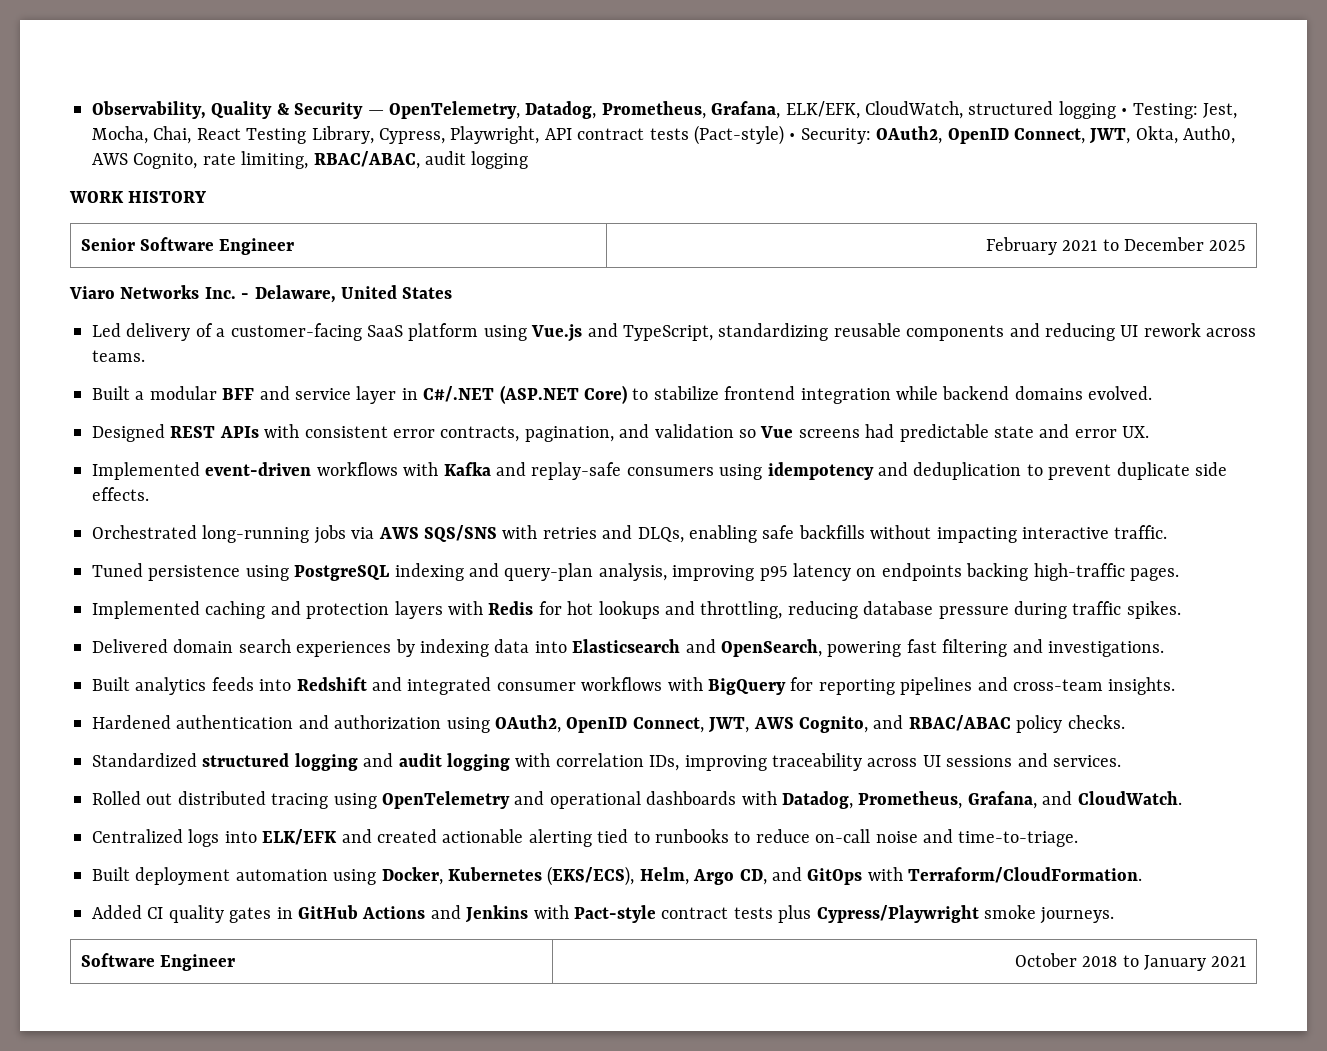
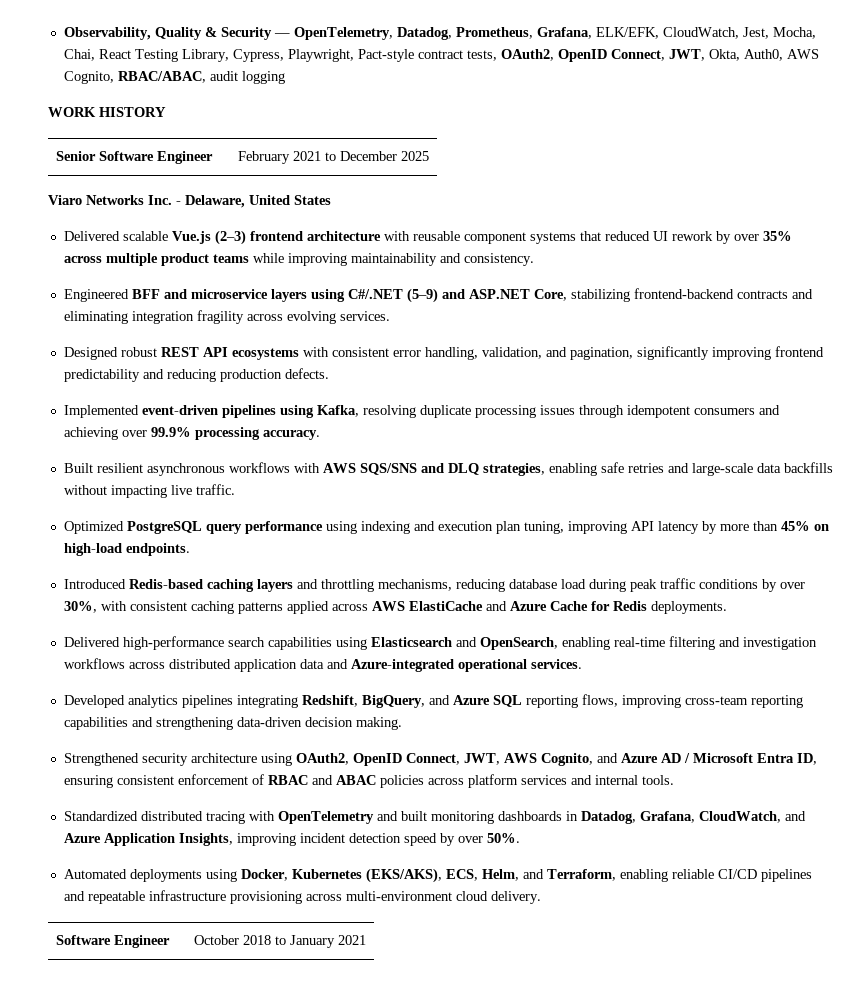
[968,101,1198,119] structured logging • Testing: -> (739, 33) none
[544,125,871,145] API contract tests (Pact-style) • Security: -> [357,49,497,62] Pact-style contract tests,
[202,151,309,169] rate limiting, -> (114, 77) none
[92,323,1257,342] [92,350,145,362] [92,385,1153,404] [92,424,1150,442] [92,462,1227,480] [92,487,149,501] [92,525,795,544] Led delivery of a customer-facing SaaS platform using Vue.js and TypeScript, standardizing reusable components and reducing UI rework across teams. // Built a modular BFF and service layer in C#/.NET (ASP.NET Core) to stabilize frontend integration while backend domains evolved. // Designed REST APIs with consistent error contracts, pagination, and validation so Vue screens had predictable state and error UX. // Implemented event-driven workflows with Kafka and replay-safe consumers using idempotency and deduplication to prevent duplicate side effects. // Orchestrated long-running jobs via AWS SQS/SNS with retries and DLQs, enabling safe -> [63,230,792,245] [63,253,534,266] [63,288,813,303] [63,310,390,324] [63,346,824,360] [63,368,329,382] [63,405,780,418] [63,427,320,440] [63,462,781,476] Delivered scalable Vue.js (2–3) frontend architecture with reusable component systems that reduced UI rework by over 35% across multiple product teams while improving maintainability and consistency. // Engineered BFF and microservice layers using C#/.NET (5–9) and ASP.NET Core, stabilizing frontend-backend contracts and eliminating integration fragility across evolving services. // Designed robust REST API ecosystems with consistent error handling, validation, and pagination, significantly improving frontend predictability and reducing production defects. // Implemented event-driven pipelines using Kafka, resolving duplicate processing issues through idempotent consumers and achieving over 99.9% processing accuracy. // Built resilient asynchronous workflows with AWS SQS/SNS and DLQ strategies, enabling safe retries and large-scale data
[1021,527,1109,539] interactive -> [170,485,192,495] live
[92,563,1179,581] [92,601,1181,619] [92,639,1164,657] [92,677,1176,695] [92,715,442,729] Tuned persistence using PostgreSQL indexing and query-plan analysis, improving p95 latency on endpoints backing high-traffic pages. // Implemented caching and protection layers with Redis for hot lookups and throttling, reducing database pressure during traffic spikes. // Delivered domain search experiences by indexing data into Elasticsearch and OpenSearch, powering fast filtering and investigations. // Built analytics feeds into Redshift and integrated consumer workflows with BigQuery for reporting pipelines and cross-team insights. // Hardened authentication and authorization -> [63,521,829,534] [63,543,190,556] [63,578,805,592] [63,601,727,614] [63,636,817,650] [63,658,582,672] [63,694,803,708] [63,717,402,730] [63,753,257,766] Optimized PostgreSQL query performance using indexing and execution plan tuning, improving API latency by more than 45% on high-load endpoints. // Introduced Redis-based caching layers and throttling mechanisms, reducing database load during peak traffic conditions by over 30%, with consistent caching patterns applied across AWS ElastiCache and Azure Cache for Redis deployments. // Delivered high-performance search capabilities using Elasticsearch and OpenSearch, enabling real-time filtering and investigation workflows across distributed application data and Azure-integrated operational services. // Developed analytics pipelines integrating Redshift, BigQuery, and Azure SQL reporting flows, improving cross-team reporting capabilities and strengthening data-driven decision making. // Strengthened security architecture
[908,715,1125,733] [92,753,1121,771] [92,791,173,805] RBAC/ABAC policy checks. // Standardized structured logging and audit logging with correlation IDs, improving traceability across UI sessions and services. // Rolled out -> [620,753,817,765] [63,774,674,788] [63,811,138,821] Azure AD / Microsoft Entra ID, ensuring consistent enforcement of RBAC and ABAC policies across platform services and internal tools. // Standardized
[333,793,377,809] using -> [248,811,275,821] with
[549,791,1182,809] [92,829,1079,847] [92,866,1143,886] [92,905,1115,924] operational dashboards with Datadog, Prometheus, Grafana, and CloudWatch. // Centralized logs into ELK/EFK and created actionable alerting tied to runbooks to reduce on-call noise and time-to-triage. // Built deployment automation using Docker, Kubernetes (EKS/ECS), Helm, Argo CD, and GitOps with Terraform/CloudFormation. // Added CI quality gates in GitHub Actions and Jenkins with Pact-style contract tests plus Cypress/Playwright smoke journeys. -> [400,811,806,824] [63,833,520,846] [63,868,812,883] [63,890,541,904] built monitoring dashboards in Datadog, Grafana, CloudWatch, and Azure Application Insights, improving incident detection speed by over 50%. // Automated deployments using Docker, Kubernetes (EKS/AKS), ECS, Helm, and Terraform, enabling reliable CI/CD pipelines and repeatable infrastructure provisioning across multi-environment cloud delivery.

